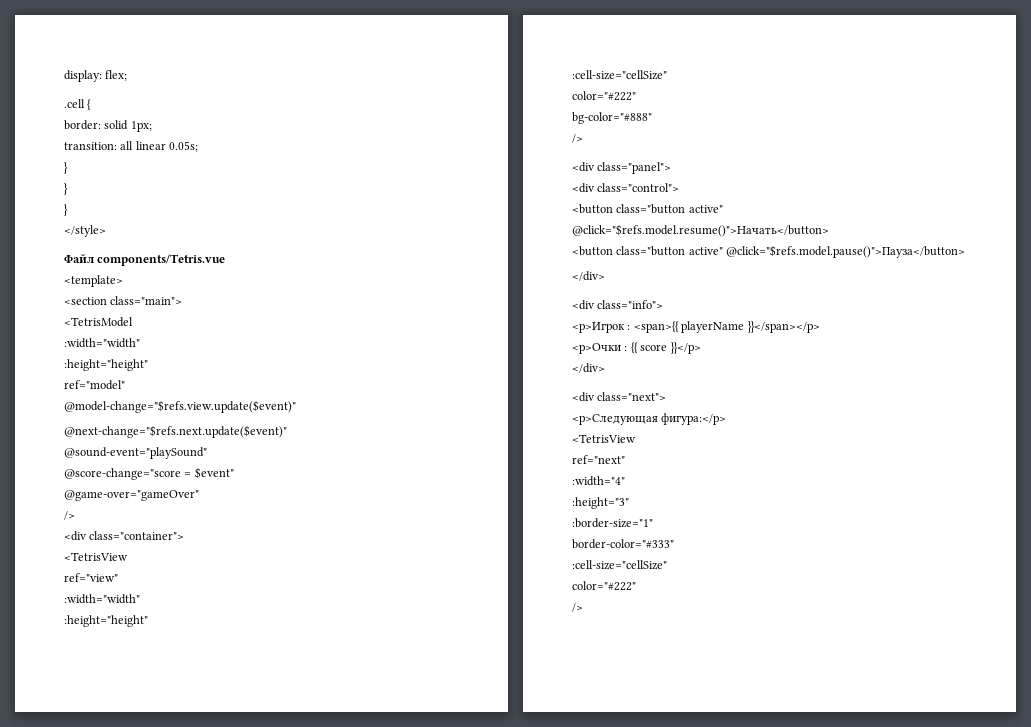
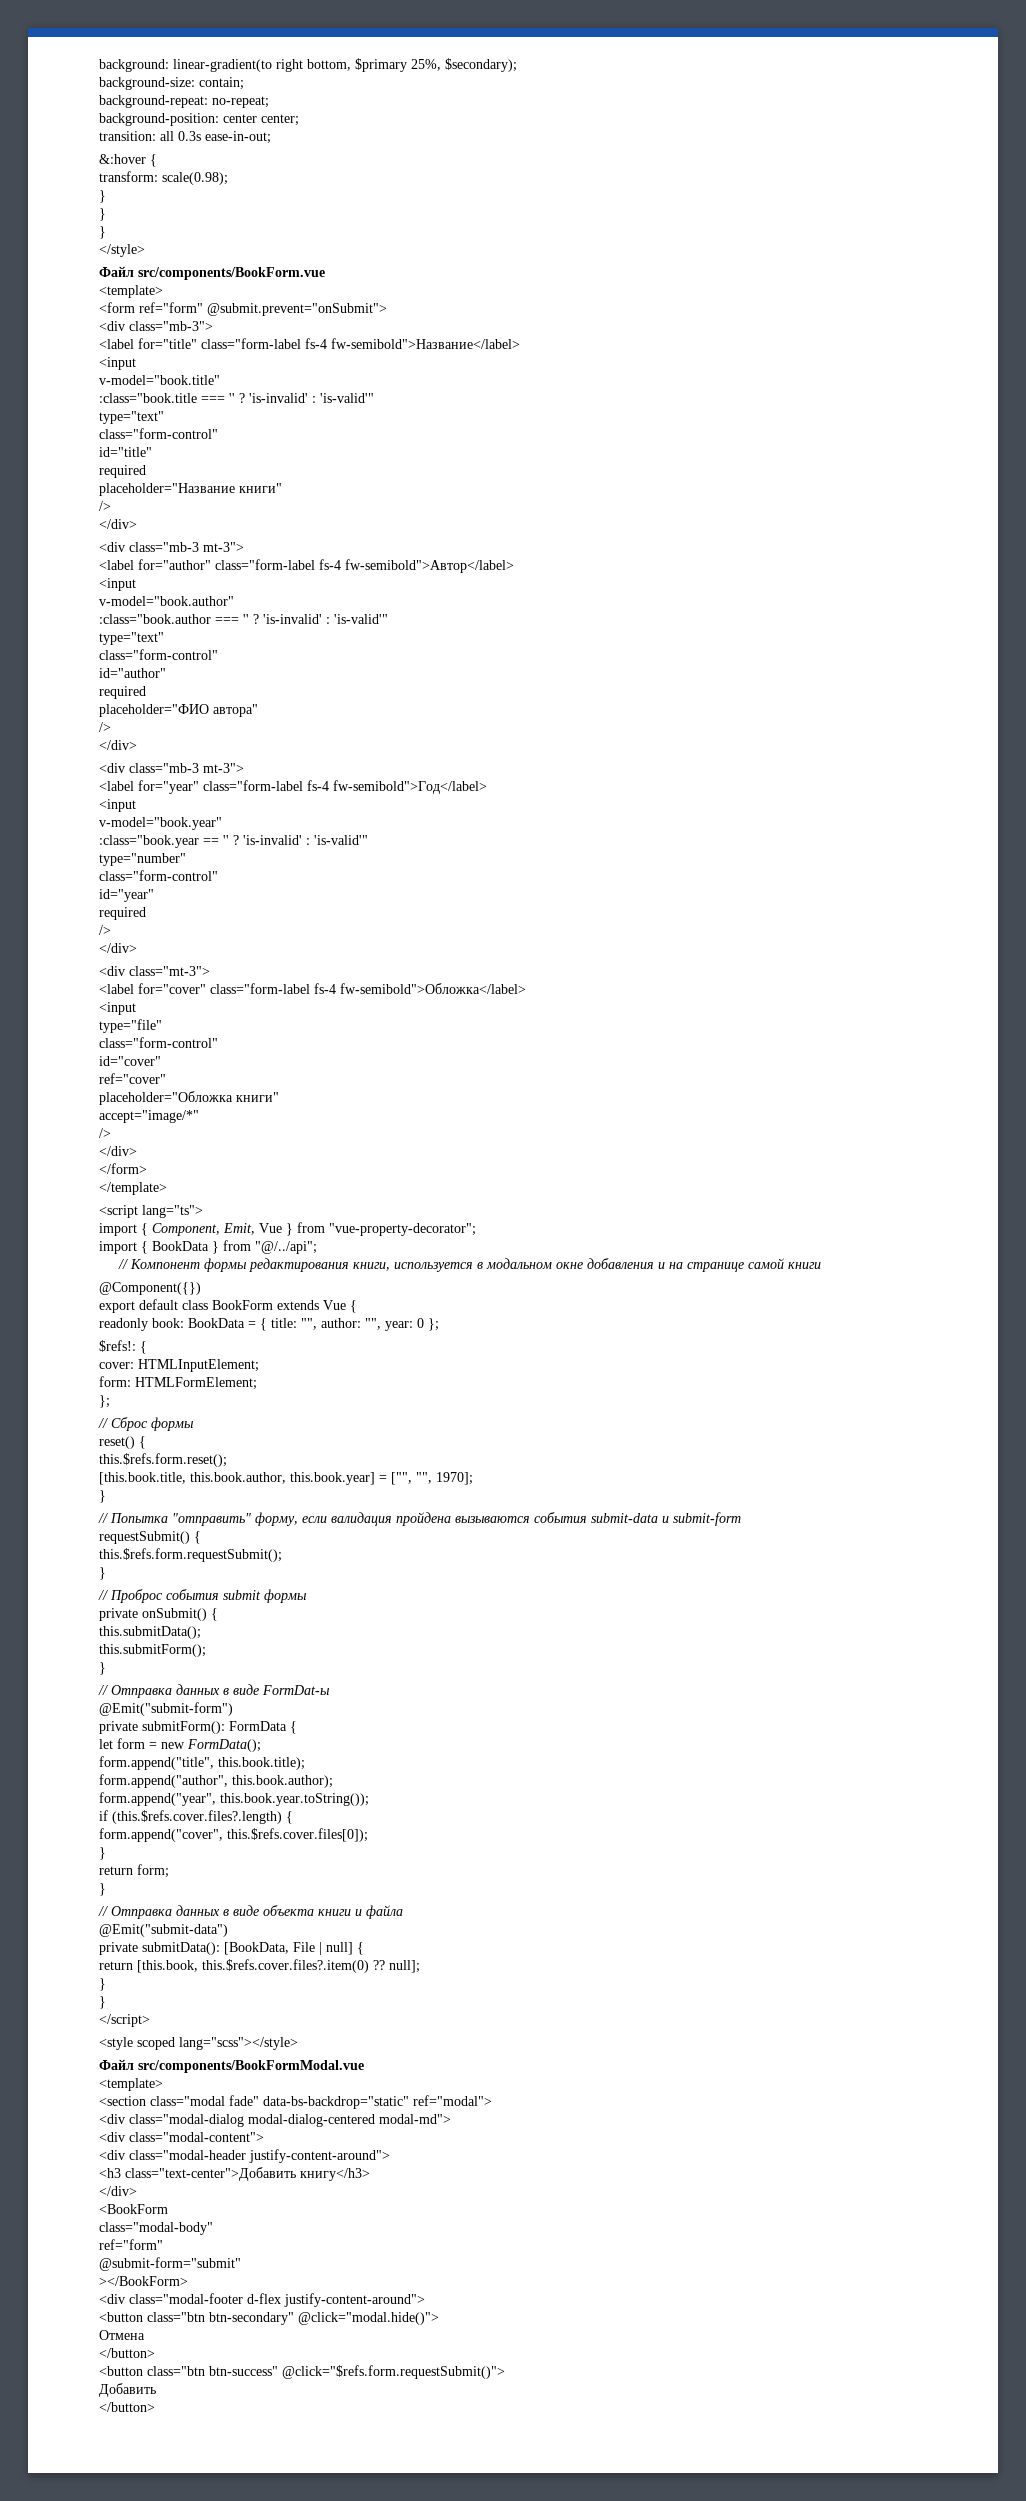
[64,70,128,82] [64,99,92,111] [64,120,152,132] [64,141,199,152] display: flex; // .cell { // border: solid 1px; // transition: all linear 0.05s; -> [99,58,517,72] [99,77,244,90] [99,95,269,108] [99,113,299,126] [99,131,271,144] [99,154,157,167] [99,171,228,185] background: linear-gradient(to right bottom, $primary 25%, $secondary); // background-size: contain; // background-repeat: no-repeat; // background-position: center center; // transition: all 0.3s ease-in-out; // &:hover { // transform: scale(0.98);
[97,254,226,266] [64,275,123,287] [64,296,183,305] [64,317,133,327] [64,338,140,348] [64,359,148,371] [64,380,125,390] [64,400,296,413] [64,425,287,438] [64,447,207,459] [64,467,234,480] [64,490,199,501] [64,511,75,520] [64,531,185,541] [64,552,128,561] [64,573,118,582] [64,594,140,604] [64,615,148,627] [572,70,667,80] [572,91,636,101] [572,112,652,124] [572,134,583,143] [572,162,672,174] [572,183,680,193] [572,204,723,214] [572,224,829,237] [572,245,966,258] [572,271,605,281] [572,300,664,310] [572,321,820,333] [572,342,701,354] [572,363,605,373] [572,392,667,402] [572,413,727,425] [572,434,636,443] [572,455,625,464] [572,476,625,486] [572,497,629,509] [572,518,653,528] [572,539,674,549] [572,560,667,570] [572,581,636,591] [572,603,583,612] components/Tetris.vue // <template> // <section class="main"> // <TetrisModel // :width="width" // :height="height" // ref="model" // @model-change="$refs.view.update($event)" // @next-change="$refs.next.update($event)" // @sound-event="playSound" // @score-change="score = $event" // @game-over="gameOver" // /> // <div class="container"> // <TetrisView // ref="view" // :width="width" // :height="height" // :cell-size="cellSize" // color="#222" // bg-color="#888" // /> // <div class="panel"> // <div class="control"> // <button class="button active" @click="$refs.model.resume()">Начать</button> // <button class="button active" @click="$refs.model.pause()">Пауза</button> // </div> // <div class="info"> // <p>Игрок : <span>{{ playerName }}</span></p> // <p>Очки : {{ score }}</p> // </div> // <div class="next"> // <p>Следующая фигура:</p> // <TetrisView // ref="next" // :width="4" // :height="3" // :border-size="1" // border-color="#333" // :cell-size="cellSize" // color="#222" // /> -> [138,267,325,280] [99,285,163,298] [99,302,387,316] [99,321,213,331] [99,338,520,349] [99,357,136,370] [99,375,220,385] [99,393,374,403] [99,411,164,424] [99,428,218,439] [99,447,152,457] [99,465,146,478] [99,483,282,496] [99,501,111,511] [99,519,137,529] [99,542,244,552] [99,559,514,573] [99,578,136,591] [99,596,234,606] [99,614,388,624] [99,632,164,645] [99,649,218,660] [99,668,166,678] [99,686,146,699] [99,704,258,717] [99,722,111,732] [99,740,137,750] [99,763,244,773] [99,780,487,794] [99,799,136,812] [99,817,222,830] [99,835,368,848] [99,853,186,866] [99,870,218,881] [99,889,154,902] [99,907,146,920] [99,925,111,935] [99,943,137,953] [99,966,210,976] [99,983,526,994] [99,1002,136,1015] [99,1019,162,1033] [99,1037,218,1048] [99,1056,161,1066] [99,1073,166,1084] [99,1091,279,1105] [99,1110,199,1123] [99,1128,111,1138] [99,1146,137,1156] [99,1163,147,1174] [99,1182,167,1195] [99,1205,203,1218] [99,1222,476,1236] [99,1240,317,1254] [117,1258,821,1272] [99,1282,201,1295] [99,1299,357,1313] [99,1318,439,1331] [99,1340,147,1354] [99,1359,259,1372] [99,1376,257,1390] [99,1395,110,1408] [98,1417,193,1431] [99,1436,146,1449] [99,1453,227,1467] [99,1472,473,1485] [99,1490,106,1503] [98,1512,741,1526] [99,1531,201,1544] [99,1548,282,1562] [99,1567,106,1580] [98,1589,306,1603] [99,1608,218,1621] [99,1626,201,1639] [99,1644,206,1657] [99,1662,106,1675] [98,1684,329,1698] [99,1702,233,1716] [99,1721,297,1734] [99,1738,261,1752] [99,1756,305,1770] [99,1774,333,1788] [99,1792,369,1806] [99,1810,293,1824] [99,1828,368,1842] [99,1847,106,1860] [99,1864,169,1878] [99,1883,106,1896] [98,1905,403,1919] [99,1924,228,1937] [99,1942,364,1955] [99,1959,420,1973] [99,1978,106,1991] [99,1996,106,2009] [99,2014,150,2027] [99,2037,298,2050] [99,2059,364,2073] [99,2078,163,2091] [99,2095,492,2109] [99,2114,451,2127] [99,2132,264,2142] [99,2149,390,2163] [99,2167,370,2181] [99,2186,137,2196] [99,2204,168,2214] [99,2222,213,2235] [99,2239,163,2250] [99,2257,241,2271] [99,2276,188,2286] [99,2293,425,2307] [99,2312,439,2325] [99,2330,145,2340] [99,2348,155,2358] [99,2365,505,2379] [99,2383,156,2397] [99,2402,155,2412] src/components/BookForm.vue // <template> // <form ref="form" @submit.prevent="onSubmit"> // <div class="mb-3"> // <label for="title" class="form-label fs-4 fw-semibold">Название</label> // <input // v-model="book.title" // :class="book.title === '' ? 'is-invalid' : 'is-valid'" // type="text" // class="form-control" // id="title" // required // placeholder="Название книги" // /> // </div> // <div class="mb-3 mt-3"> // <label for="author" class="form-label fs-4 fw-semibold">Автор</label> // <input // v-model="book.author" // :class="book.author === '' ? 'is-invalid' : 'is-valid'" // type="text" // class="form-control" // id="author" // required // placeholder="ФИО автора" // /> // </div> // <div class="mb-3 mt-3"> // <label for="year" class="form-label fs-4 fw-semibold">Год</label> // <input // v-model="book.year" // :class="book.year == '' ? 'is-invalid' : 'is-valid'" // type="number" // class="form-control" // id="year" // required // /> // </div> // <div class="mt-3"> // <label for="cover" class="form-label fs-4 fw-semibold">Обложка</label> // <input // type="file" // class="form-control" // id="cover" // ref="cover" // placeholder="Обложка книги" // accept="image/*" // /> // </div> // </form> // </template> // <script lang="ts"> // import { Component, Emit, Vue } from "vue-property-decorator"; // import { BookData } from "@/../api"; // // Компонент формы редактирования книги, используется в модальном окне добавления и на странице самой книги // @Component({}) // export default class BookForm extends Vue { // readonly book: BookData = { title: "", author: "", year: 0 }; // $refs!: { // cover: HTMLInputElement; // form: HTMLFormElement; // }; // // Сброс формы // reset() { // this.$refs.form.reset(); // [this.book.title, this.book.author, this.book.year] = ["", "", 1970]; // } // // Попытка "отправить" форму, если валидация пройдена вызываются события submit-data и submit-form // requestSubmit() { // this.$refs.form.requestSubmit(); // } // // Проброс события submit формы // private onSubmit() { // this.submitData(); // this.submitForm(); // } // // Отправка данных в виде FormDat-ы // @Emit("submit-form") // private submitForm(): FormData { // let form = new FormData(); // form.append("title", this.book.title); // form.append("author", this.book.author); // form.append("year", this.book.year.toString()); // if (this.$refs.cover.files?.length) { // form.append("cover", this.$refs.cover.files[0]); // } // return form; // } // // Отправка данных в виде объекта книги и файла // @Emit("submit-data") // private submitData(): [BookData, File | null] { // return [this.book, this.$refs.cover.files?.item(0) ?? null]; // } // } // </script> // <style scoped lang="scss"></style> // Файл src/components/BookFormModal.vue // <template> // <section class="modal fade" data-bs-backdrop="static" ref="modal"> // <div class="modal-dialog modal-dialog-centered modal-md"> // <div class="modal-content"> // <div class="modal-header justify-content-around"> // <h3 class="text-center">Добавить книгу</h3> // </div> // <BookForm // class="modal-body" // ref="form" // @submit-form="submit" // ></BookForm> // <div class="modal-footer d-flex justify-content-around"> // <button class="btn btn-secondary" @click="modal.hide()"> // Отмена // </button> // <button class="btn btn-success" @click="$refs.form.requestSubmit()"> // Добавить // </button>

